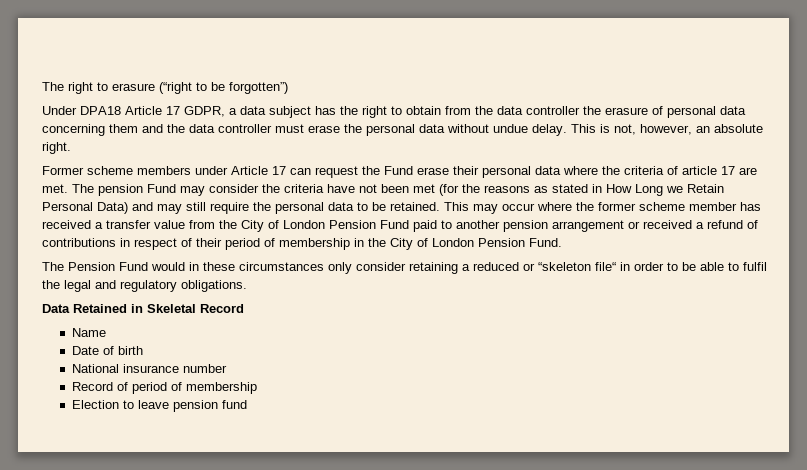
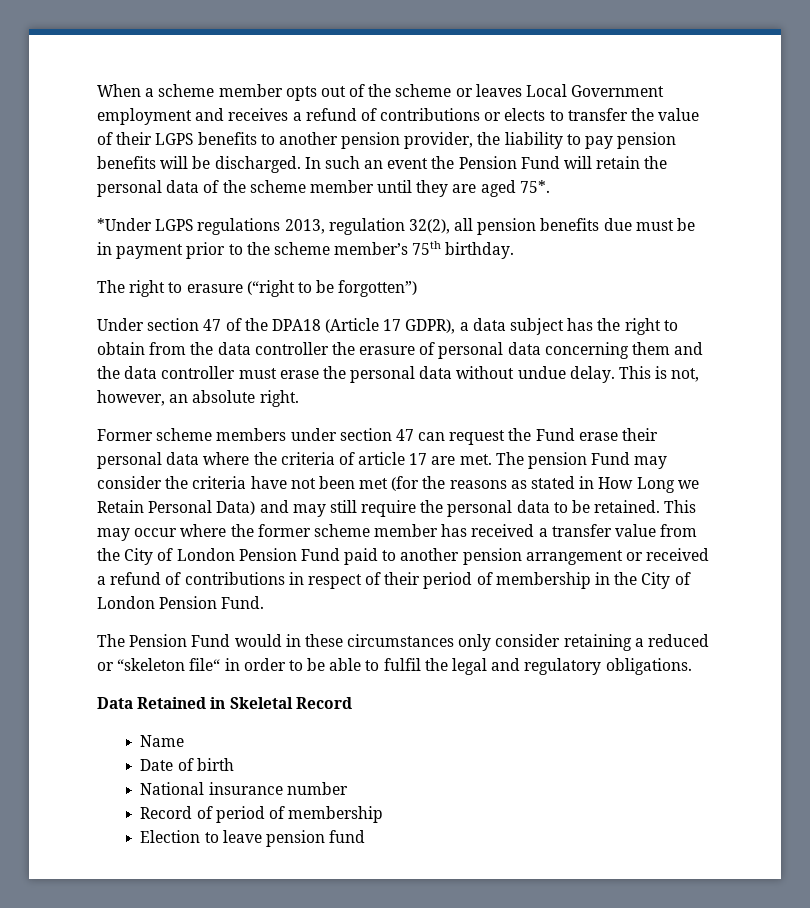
(42, 86) none -> [97,84,665,101] [97,108,700,125] [97,132,677,149] [97,156,668,173] [97,180,550,197] [97,218,696,235] [97,241,515,259] When a scheme member opts out of the scheme or leaves Local Government employment and receives a refund of contributions or elects to transfer the value of their LGPS benefits to another pension provider, the liability to pay pension benefits will be discharged. In such an event the Pension Fund will retain the personal data of the scheme member until they are aged 75*. // *Under LGPS regulations 2013, regulation 32(2), all pension benefits due must be in payment prior to the scheme member’s 75th birthday. //
[80,106,225,117] DPA18 Article 17 GDPR, -> [147,318,456,334] section 47 of the DPA18 (Article 17 GDPR),
[231,166,286,175] Article 17 -> [339,428,414,441] section 47

